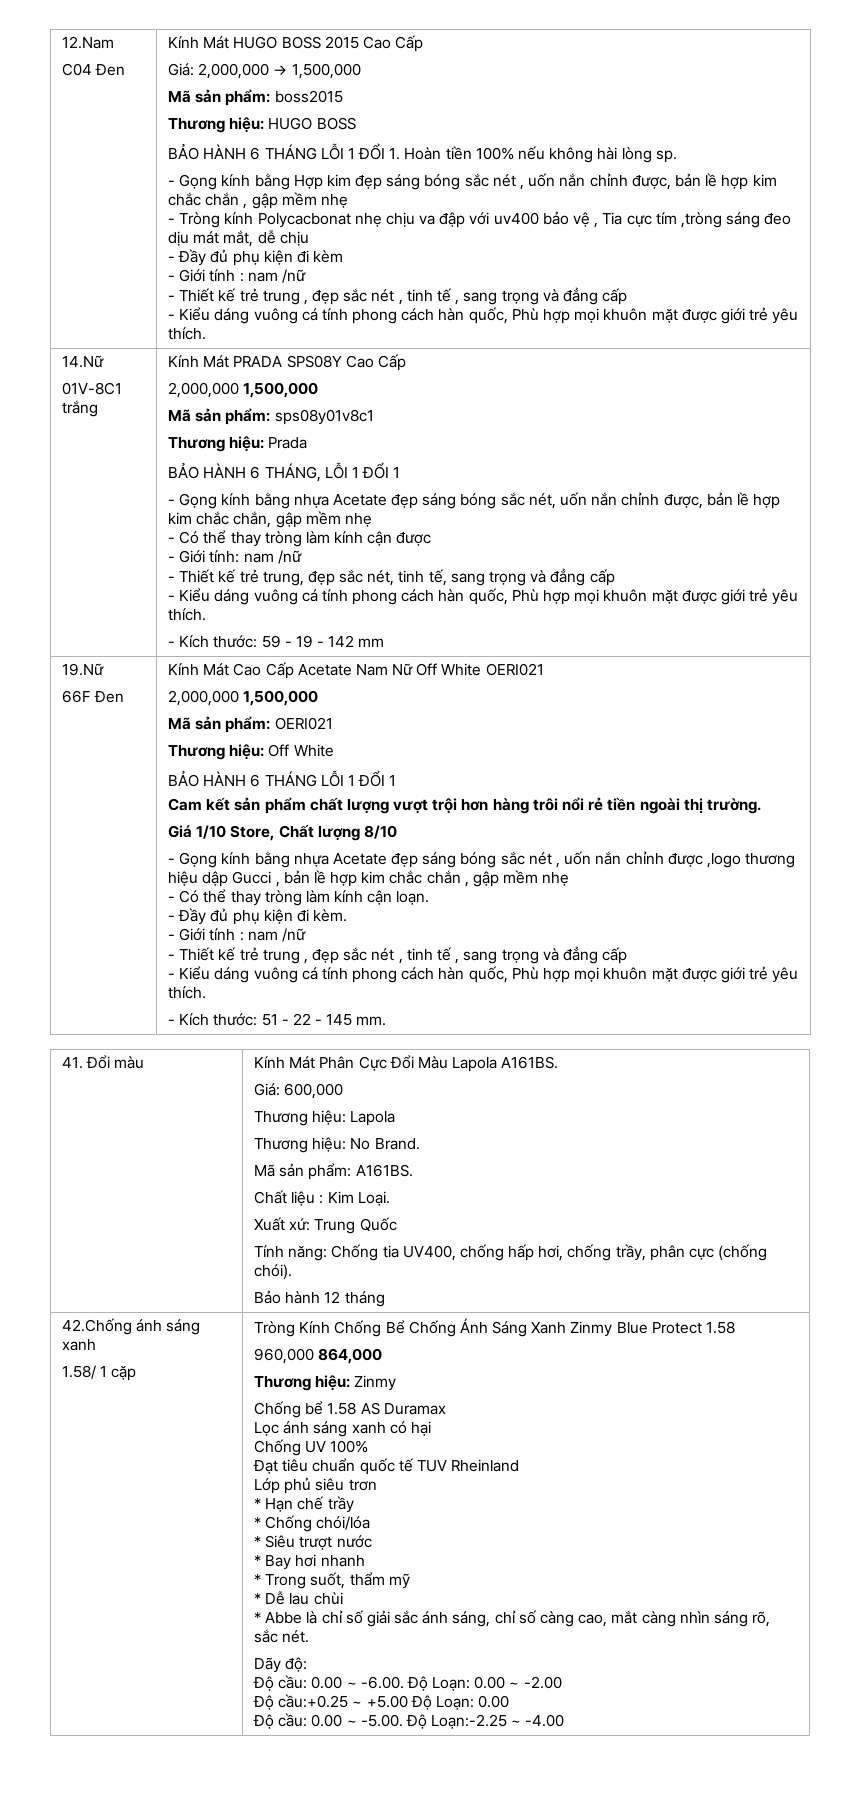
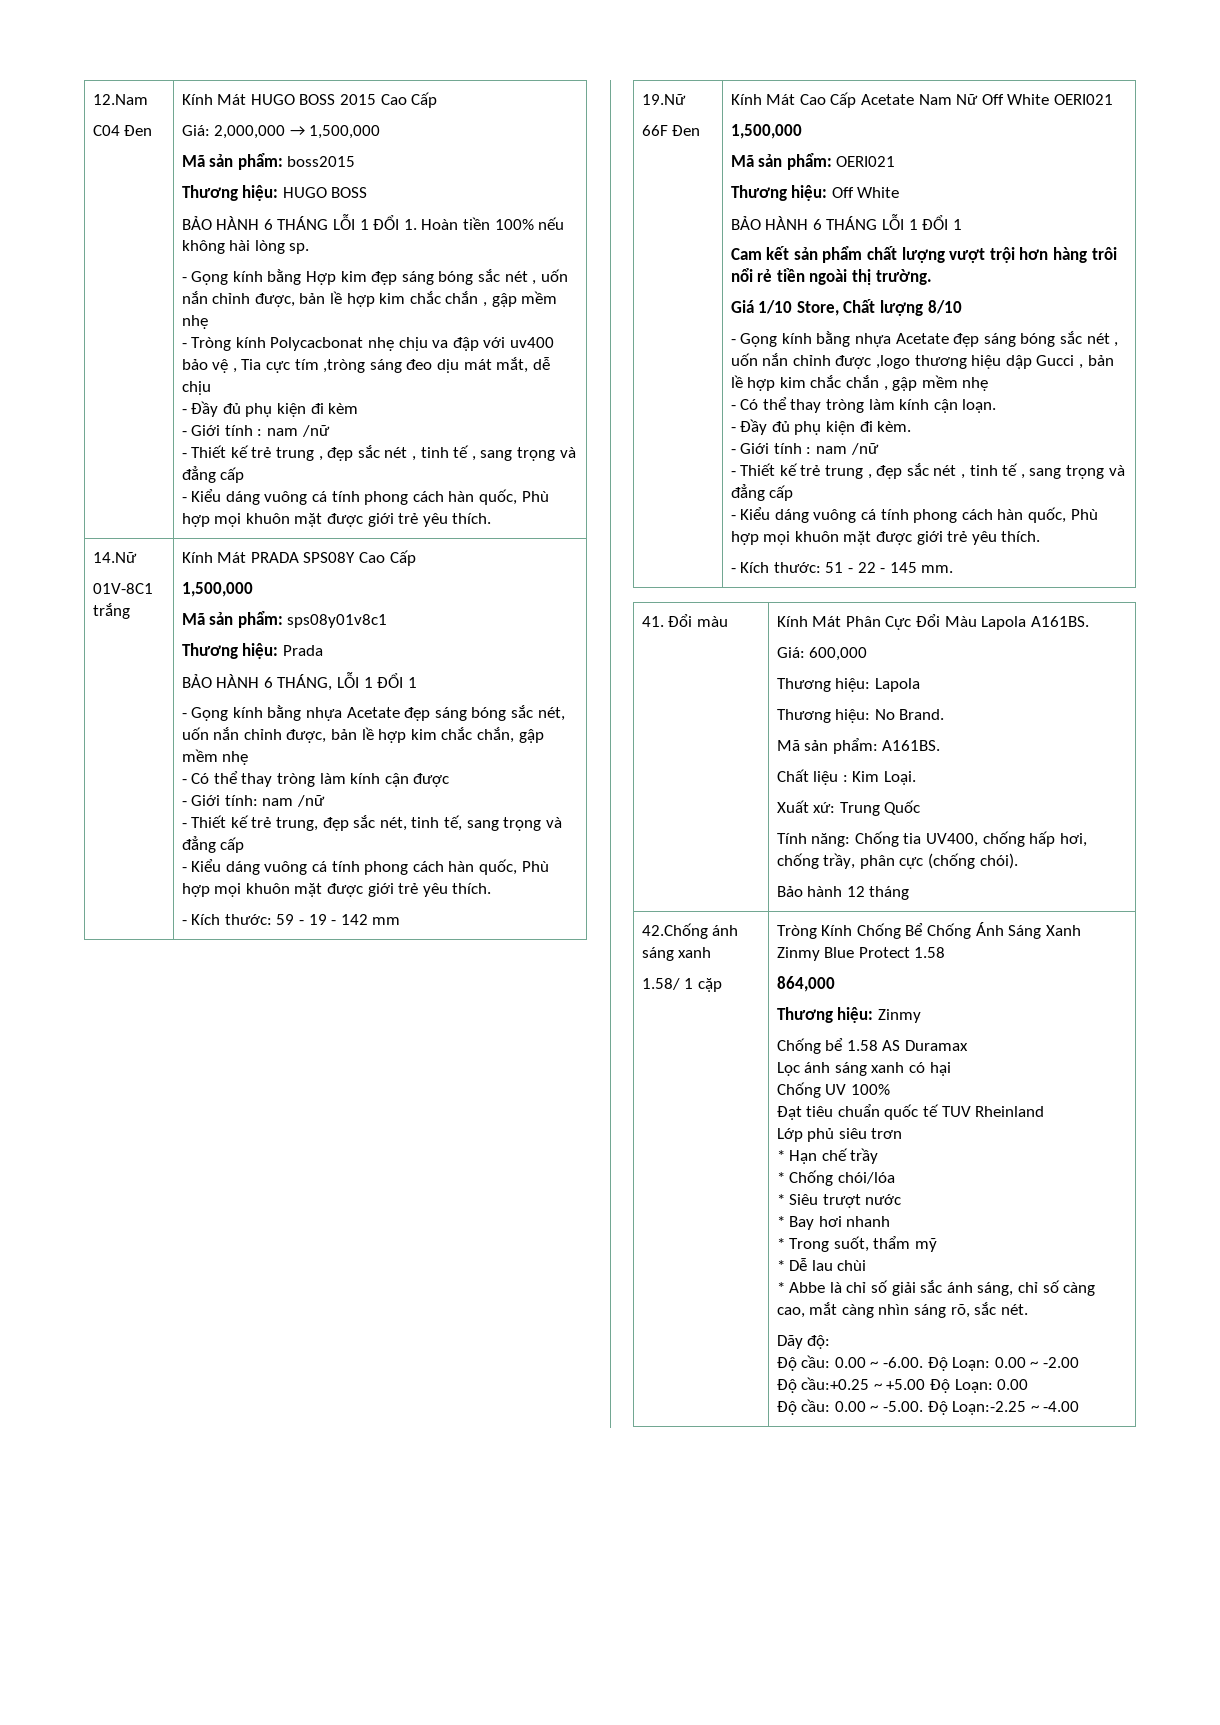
[168,382,240,398] 2,000,000 -> (416, 558) none
[168,690,240,706] 2,000,000 -> (1113, 99) none
[254,1348,315,1364] 960,000 -> (946, 952) none

